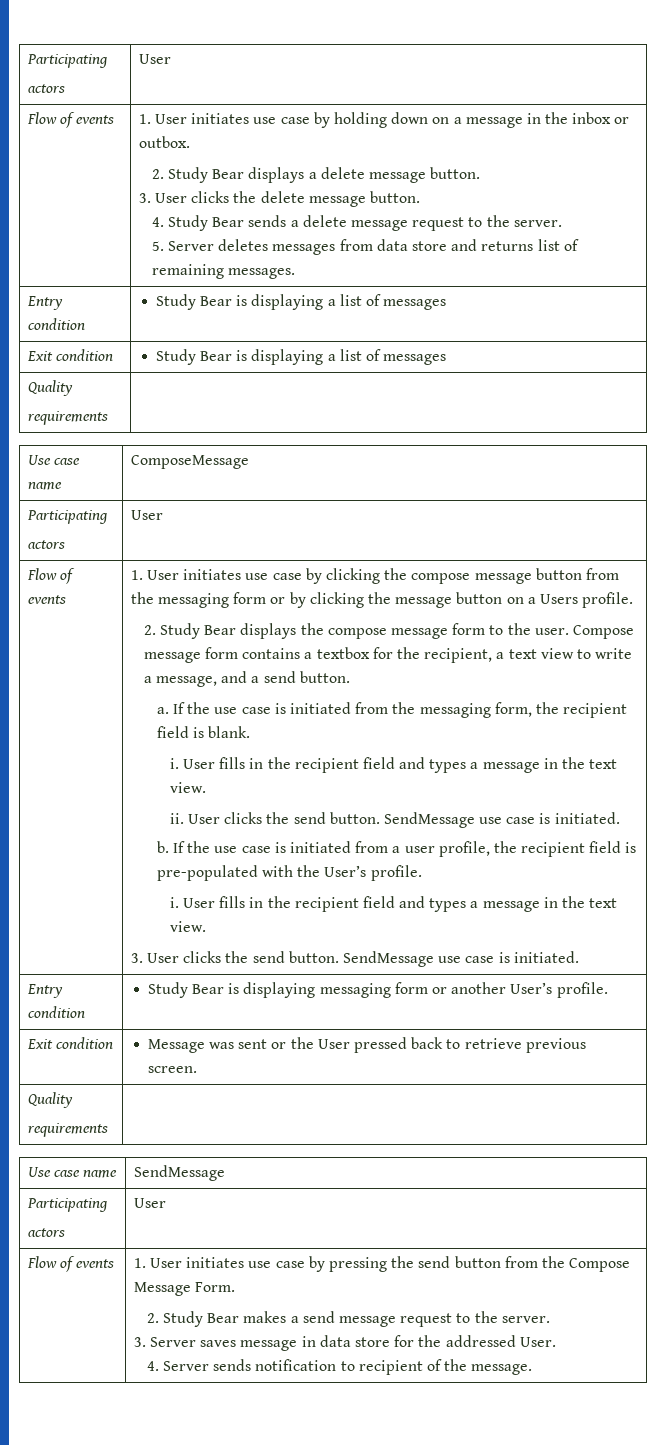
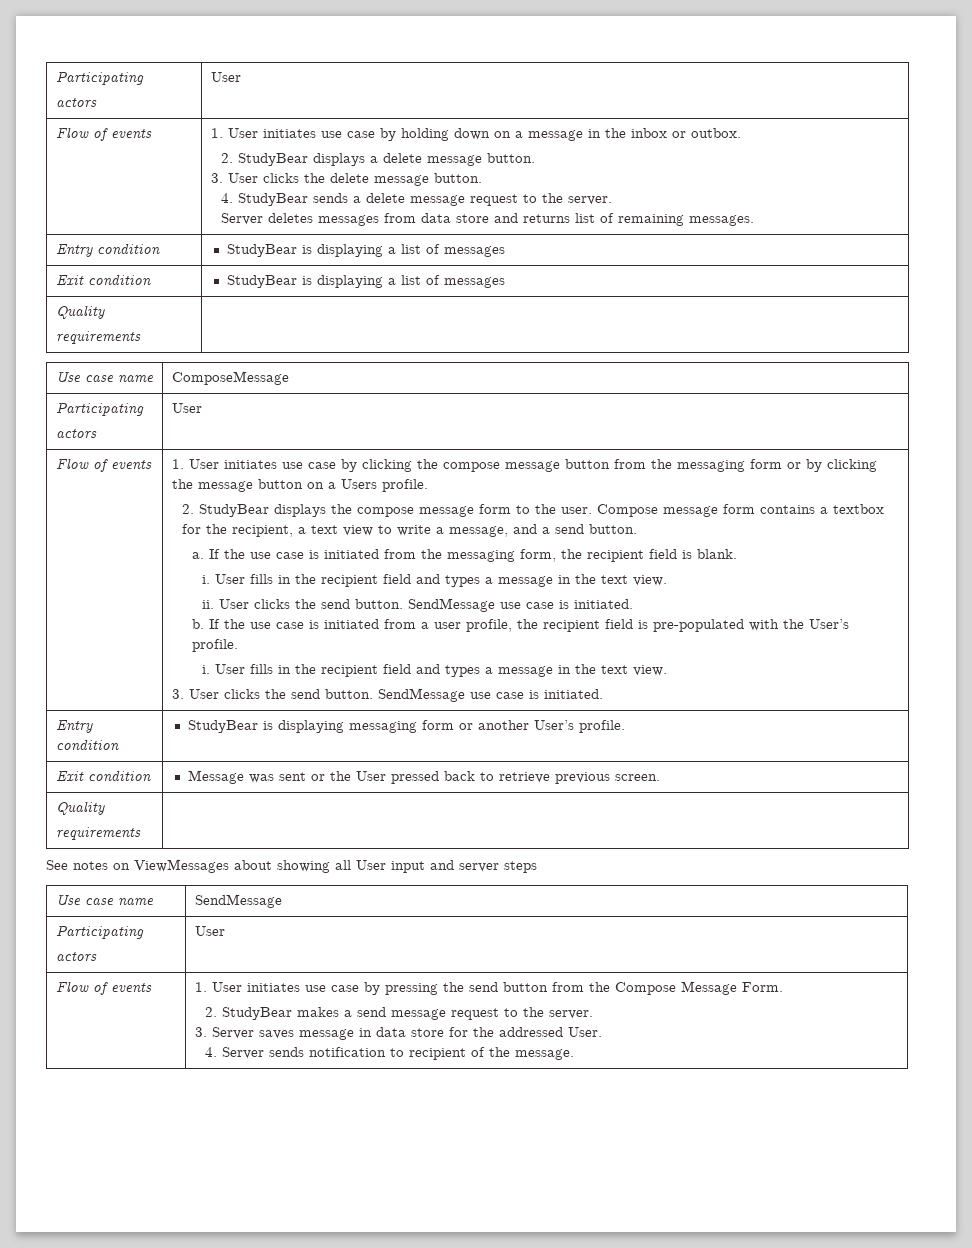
[168,167,245,183] Study Bear -> [238,153,309,166] StudyBear
[168,215,245,231] Study Bear -> [238,193,309,206] StudyBear
[151,241,164,251] 5. -> (613, 200) none
[155,294,233,310] Study Bear -> [226,244,297,257] StudyBear
[155,349,233,365] Study Bear -> [226,275,297,288] StudyBear
[160,623,237,639] Study Bear -> [199,504,270,517] StudyBear
[147,982,225,998] Study Bear -> [187,720,258,733] StudyBear
(108, 1130) none -> [46,859,537,873] // See notes on ViewMessages about showing all User input and server steps
[163,1311,240,1327] Study Bear -> [222,1007,293,1020] StudyBear

